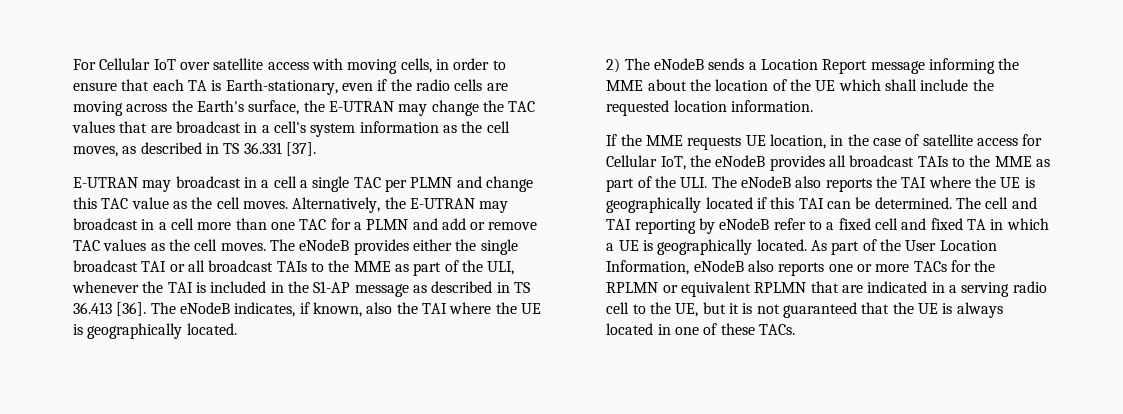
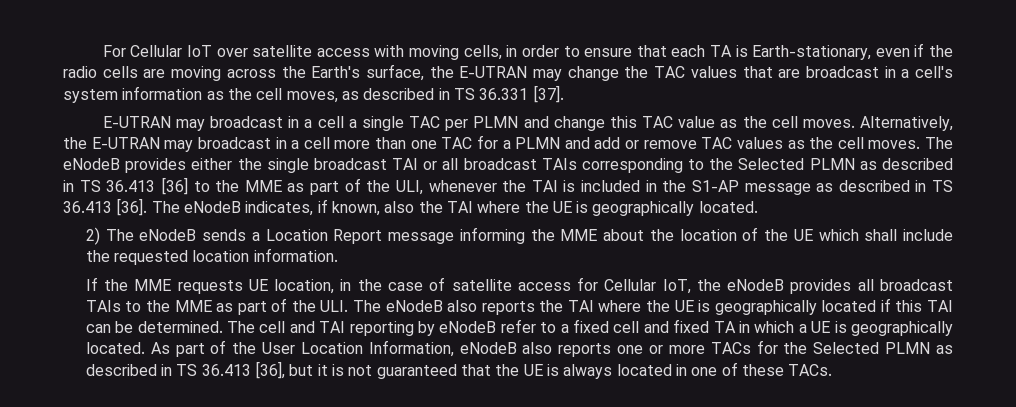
(307, 266) none -> [581,158,953,173] [63,177,188,195] corresponding to the Selected PLMN as described in TS 36.413 [36]
[606,281,1047,297] [606,302,699,317] RPLMN or equivalent RPLMN that are indicated in a serving radio cell to the UE, -> [813,342,953,354] [85,361,286,379] Selected PLMN as described in TS 36.413 [36],

